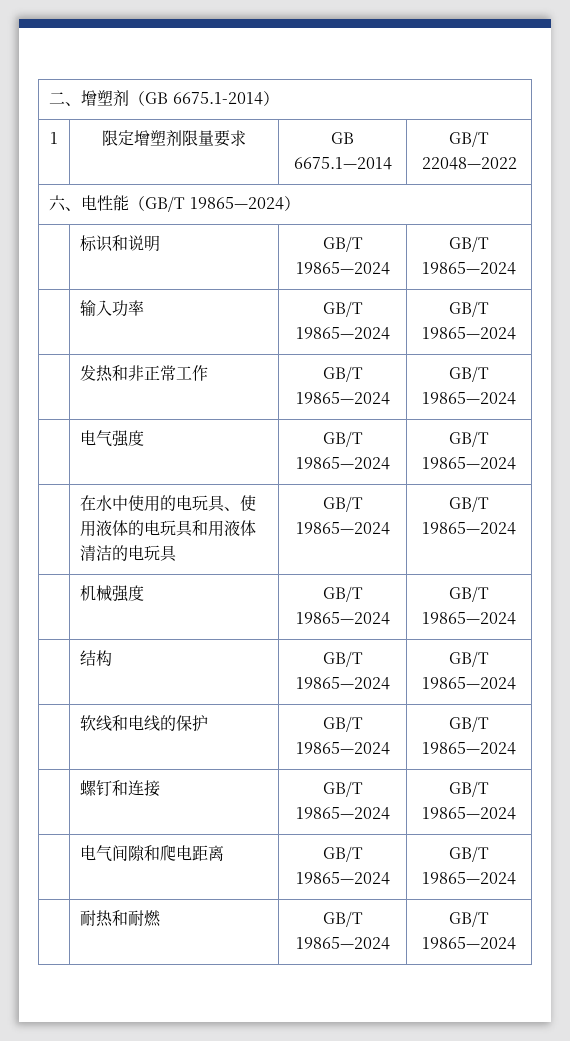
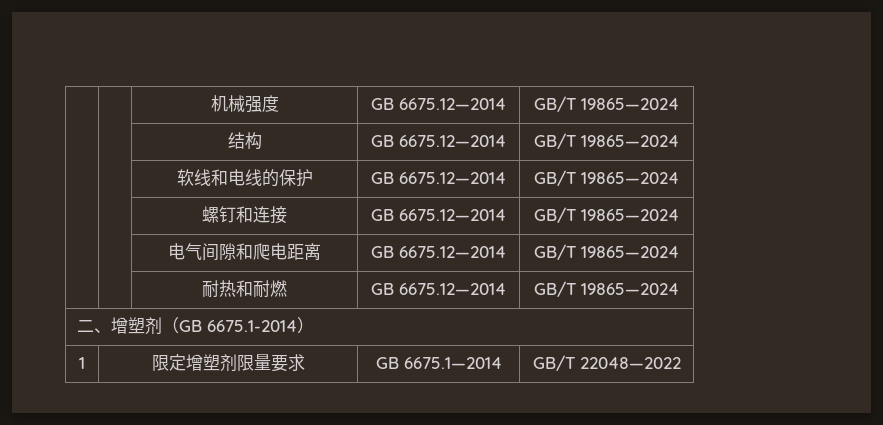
(49, 98) none -> [210,95,279,113] [371,98,506,110] [534,96,679,112] [227,132,262,150] [371,135,506,147] [534,133,679,149] [176,169,313,187] [371,172,506,184] [534,170,679,186] [202,206,287,224] [371,209,506,221] [534,207,679,223] [168,243,321,261] [371,246,506,258] [534,244,679,260] [202,280,287,298] [371,283,506,295] [534,281,679,297] | | 机械强度 | GB 6675.12—2014 | GB/T 19865—2024 // | | 结构 | GB 6675.12—2014 | GB/T 19865—2024 // | | 软线和电线的保护 | GB 6675.12—2014 | GB/T 19865—2024 // | | 螺钉和连接 | GB 6675.12—2014 | GB/T 19865—2024 // | | 电气间隙和爬电距离 | GB 6675.12—2014 | GB/T 19865—2024 // | | 耐热和耐燃 | GB 6675.12—2014 | GB/T 19865—2024 //
[49,195,300,212] [80,235,161,252] [322,236,363,252] [295,262,390,275] [449,236,489,252] [422,262,516,275] [80,300,145,317] [322,301,363,317] [295,327,390,340] [449,301,489,317] [422,327,516,340] [80,365,209,382] [322,366,363,382] [295,392,390,405] [449,366,489,382] [422,392,516,405] [80,430,145,447] [322,431,363,447] [295,457,390,470] [449,431,489,447] [422,457,516,470] [80,495,257,512] [80,520,257,537] [80,545,178,562] [322,496,363,512] [295,522,390,535] [449,496,489,512] [422,522,516,535] [80,585,145,602] [322,586,363,602] [295,612,390,625] [449,586,489,602] [422,612,516,625] [80,650,113,666] [322,651,363,667] [295,677,390,690] [449,651,489,667] [422,677,516,690] [80,715,209,731] [322,716,363,732] [295,742,390,755] [449,716,489,732] [422,742,516,755] [80,780,161,797] [322,781,363,797] [295,807,390,820] [449,781,489,797] [422,807,516,820] [80,845,225,862] [322,846,363,862] [295,872,390,885] [449,846,489,862] [422,872,516,885] [80,910,162,927] [322,911,363,927] [295,937,390,950] [449,911,489,927] [422,937,516,950] // 六、电性能（GB/T 19865—2024） // | 标识和说明 | GB/T 19865—2024 | GB/T 19865—2024 // | 输入功率 | GB/T 19865—2024 | GB/T 19865—2024 // | 发热和非正常工作 | GB/T 19865—2024 | GB/T 19865—2024 // | 电气强度 | GB/T 19865—2024 | GB/T 19865—2024 // | 在水中使用的电玩具、使用液体的电玩具和用液体清洁的电玩具 | GB/T 19865—2024 | GB/T 19865—2024 // | 机械强度 | GB/T 19865—2024 | GB/T 19865—2024 // | 结构 | GB/T 19865—2024 | GB/T 19865—2024 // | 软线和电线的保护 | GB/T 19865—2024 | GB/T 19865—2024 // | 螺钉和连接 | GB/T 19865—2024 | GB/T 19865—2024 // | 电气间隙和爬电距离 | GB/T 19865—2024 | GB/T 19865—2024 // | 耐热和耐燃 | GB/T 19865—2024 | GB/T 19865—2024 -> (681, 363) none

